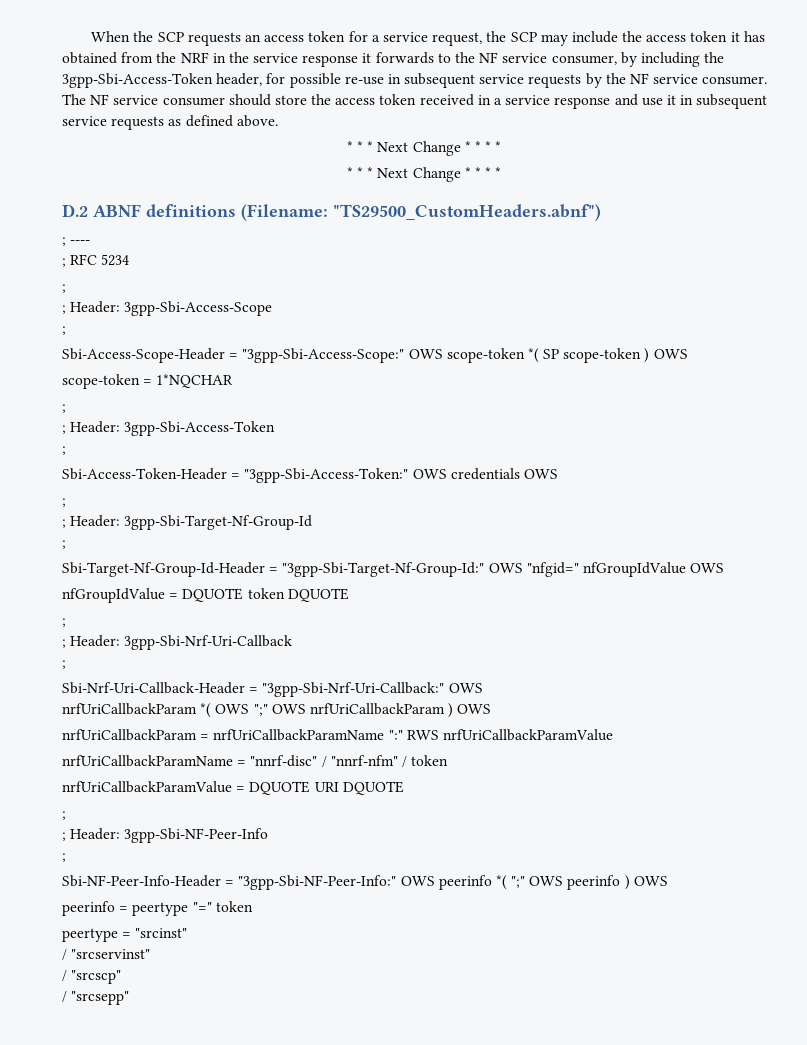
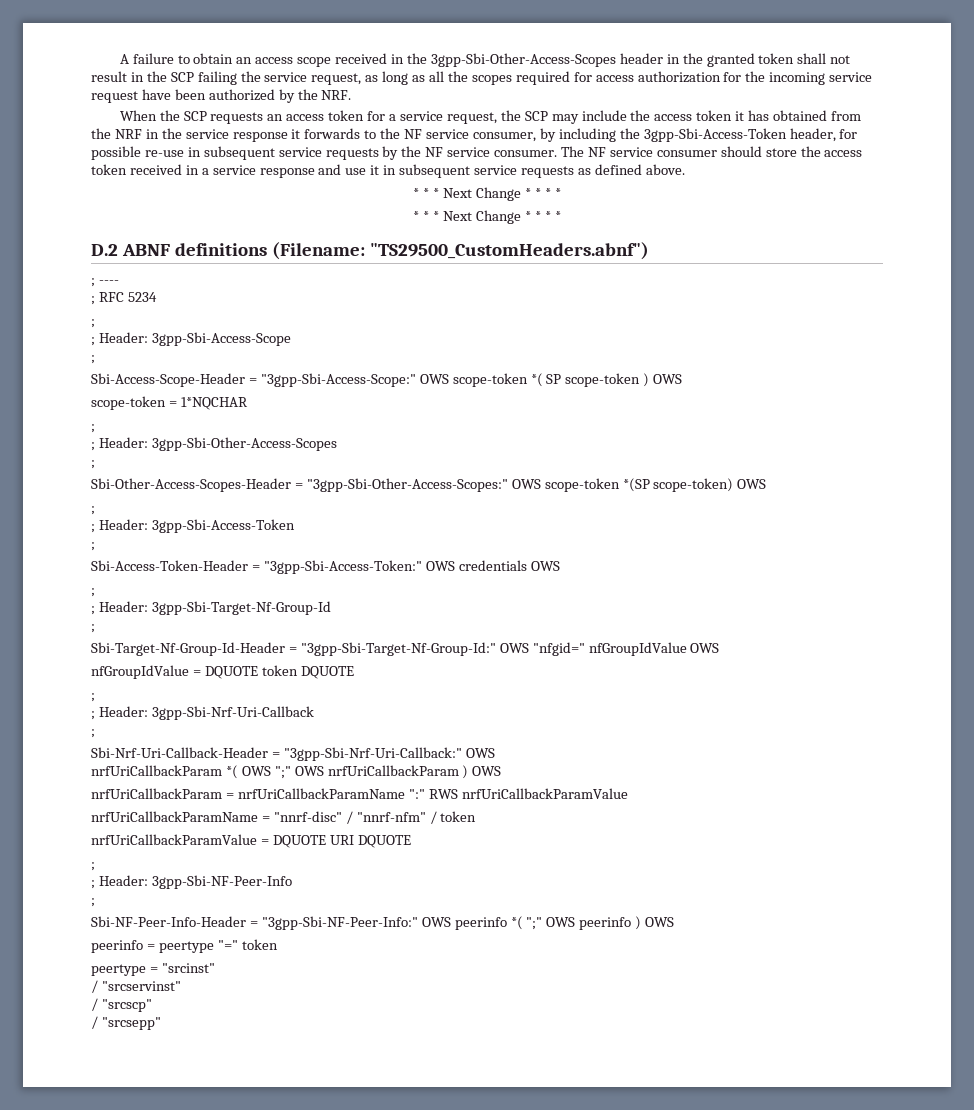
(91, 36) none -> [119,53,851,67] [91,71,873,85] [91,89,352,103] A failure to obtain an access scope received in the 3gpp-Sbi-Other-Access-Scopes header in the granted token shall not result in the SCP failing the service request, as long as all the scopes required for access authorization for the incoming service request have been authorized by the NRF. //
(66, 408) none -> [91,437,337,451] [91,460,95,469] [91,478,767,492] [91,506,95,515] // ; Header: 3gpp-Sbi-Other-Access-Scopes // ; // Sbi-Other-Access-Scopes-Header = "3gpp-Sbi-Other-Access-Scopes:" OWS scope-token *(SP scope-token) OWS // ;

